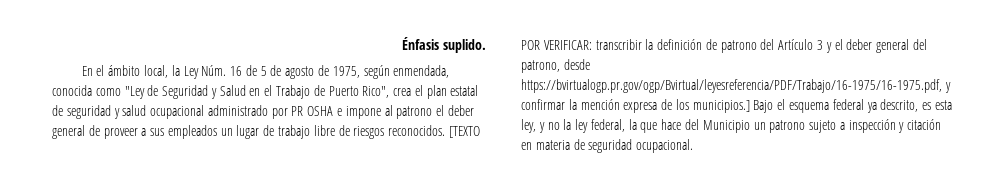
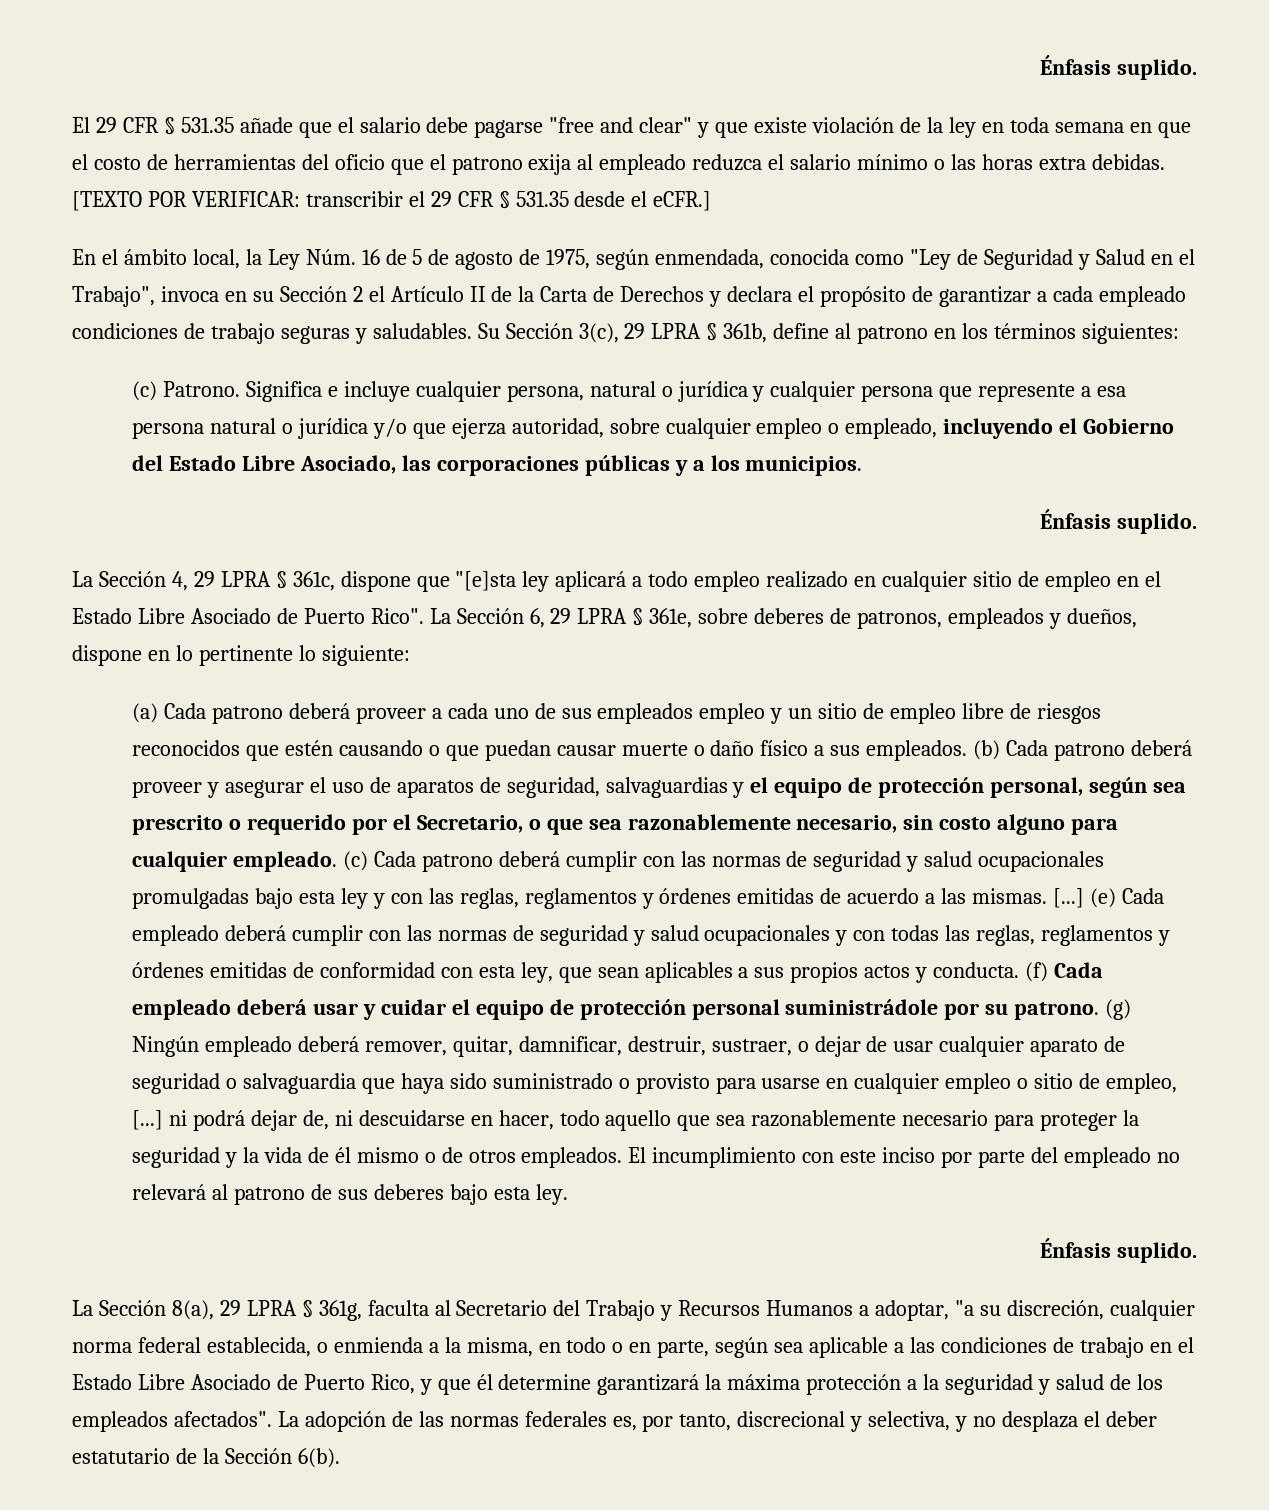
[402,37,486,53] Énfasis suplido. -> [1040,55,1197,80] [72,117,1191,138] [72,154,1165,175] [72,191,712,211] Énfasis suplido. // El 29 CFR § 531.35 añade que el salario debe pagarse "free and clear" y que existe violación de la ley en toda semana en que el costo de herramientas del oficio que el patrono exija al empleado reduzca el salario mínimo o las horas extra debidas. [TEXTO POR VERIFICAR: transcribir el 29 CFR § 531.35 desde el eCFR.]
[276,85,479,99] [52,105,474,119] [52,125,480,139] [521,39,927,53] [521,59,590,73] [521,79,951,93] [521,99,952,113] [521,119,942,133] [521,139,694,153] Trabajo de Puerto Rico", crea el plan estatal de seguridad y salud ocupacional administrado por PR OSHA e impone al patrono el deber general de proveer a sus empleados un lugar de trabajo libre de riesgos reconocidos. [TEXTO POR VERIFICAR: transcribir la definición de patrono del Artículo 3 y el deber general del patrono, desde https://bvirtualogp.pr.gov/ogp/Bvirtual/leyesreferencia/PDF/Trabajo/16-1975/16-1975.pdf, y confirmar la mención expresa de los municipios.] Bajo el esquema federal ya descrito, es esta ley, y no la ley federal, la que hace del Municipio un patrono sujeto a inspección y citación en materia de seguridad ocupacional. -> [72,286,1186,307] [72,323,1179,344] [132,381,1127,402] [132,418,1175,439] [132,455,863,476] [1040,509,1197,534] [72,571,1161,592] [72,608,1137,629] [72,645,410,666] [132,703,1101,724] [132,740,1193,761] [132,777,1187,798] [132,814,1119,835] [132,851,1105,872] [132,888,1164,909] [132,925,1171,946] [132,962,1104,983] [132,999,1132,1020] [132,1036,1126,1057] [132,1073,1178,1094] [132,1110,1140,1131] [132,1147,1180,1168] [132,1184,568,1205] [1040,1238,1197,1263] [72,1300,1195,1321] [72,1337,1194,1358] [72,1374,1163,1395] [72,1411,1157,1432] [72,1448,340,1468] Trabajo", invoca en su Sección 2 el Artículo II de la Carta de Derechos y declara el propósito de garantizar a cada empleado condiciones de trabajo seguras y saludables. Su Sección 3(c), 29 LPRA § 361b, define al patrono en los términos siguientes: // (c) Patrono. Significa e incluye cualquier persona, natural o jurídica y cualquier persona que represente a esa persona natural o jurídica y/o que ejerza autoridad, sobre cualquier empleo o empleado, incluyendo el Gobierno del Estado Libre Asociado, las corporaciones públicas y a los municipios. // Énfasis suplido. // La Sección 4, 29 LPRA § 361c, dispone que "[e]sta ley aplicará a todo empleo realizado en cualquier sitio de empleo en el Estado Libre Asociado de Puerto Rico". La Sección 6, 29 LPRA § 361e, sobre deberes de patronos, empleados y dueños, dispone en lo pertinente lo siguiente: // (a) Cada patrono deberá proveer a cada uno de sus empleados empleo y un sitio de empleo libre de riesgos reconocidos que estén causando o que puedan causar muerte o daño físico a sus empleados. (b) Cada patrono deberá proveer y asegurar el uso de aparatos de seguridad, salvaguardias y el equipo de protección personal, según sea prescrito o requerido por el Secretario, o que sea razonablemente necesario, sin costo alguno para cualquier empleado. (c) Cada patrono deberá cumplir con las normas de seguridad y salud ocupacionales promulgadas bajo esta ley y con las reglas, reglamentos y órdenes emitidas de acuerdo a las mismas. [...] (e) Cada empleado deberá cumplir con las normas de seguridad y salud ocupacionales y con todas las reglas, reglamentos y órdenes emitidas de conformidad con esta ley, que sean aplicables a sus propios actos y conducta. (f) Cada empleado deberá usar y cuidar el equipo de protección personal suministrádole por su patrono. (g) Ningún empleado deberá remover, quitar, damnificar, destruir, sustraer, o dejar de usar cualquier aparato de seguridad o salvaguardia que haya sido suministrado o provisto para usarse en cualquier empleo o sitio de empleo, [...] ni podrá dejar de, ni descuidarse en hacer, todo aquello que sea razonablemente necesario para proteger la seguridad y la vida de él mismo o de otros empleados. El incumplimiento con este inciso por parte del empleado no relevará al patrono de sus deberes bajo esta ley. // Énfasis suplido. // La Sección 8(a), 29 LPRA § 361g, faculta al Secretario del Trabajo y Recursos Humanos a adoptar, "a su discreción, cualquier norma federal establecida, o enmienda a la misma, en todo o en parte, según sea aplicable a las condiciones de trabajo en el Estado Libre Asociado de Puerto Rico, y que él determine garantizará la máxima protección a la seguridad y salud de los empleados afectados". La adopción de las normas federales es, por tanto, discrecional y selectiva, y no desplaza el deber estatutario de la Sección 6(b).

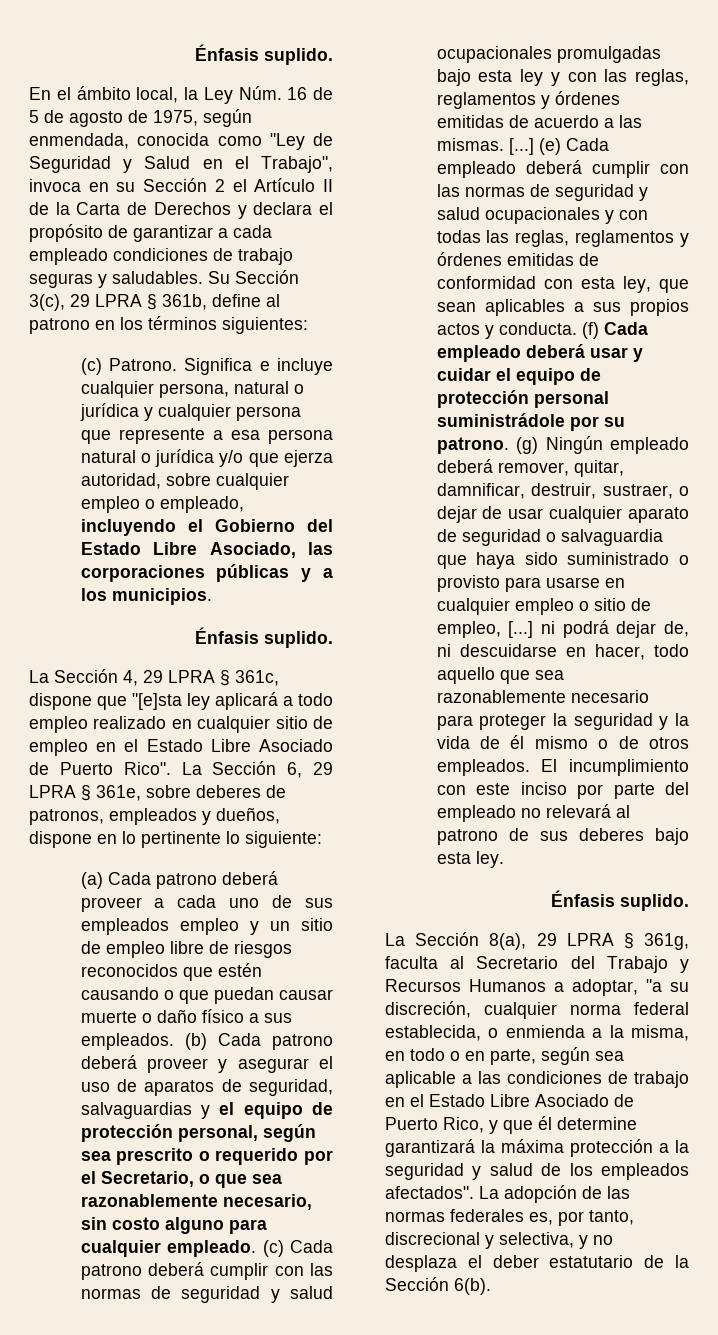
[1040,55,1197,80] [72,117,1191,138] [72,154,1165,175] [72,191,712,211] Énfasis suplido. // El 29 CFR § 531.35 añade que el salario debe pagarse "free and clear" y que existe violación de la ley en toda semana en que el costo de herramientas del oficio que el patrono exija al empleado reduzca el salario mínimo o las horas extra debidas. [TEXTO POR VERIFICAR: transcribir el 29 CFR § 531.35 desde el eCFR.] -> [195,44,333,65] Énfasis suplido.

